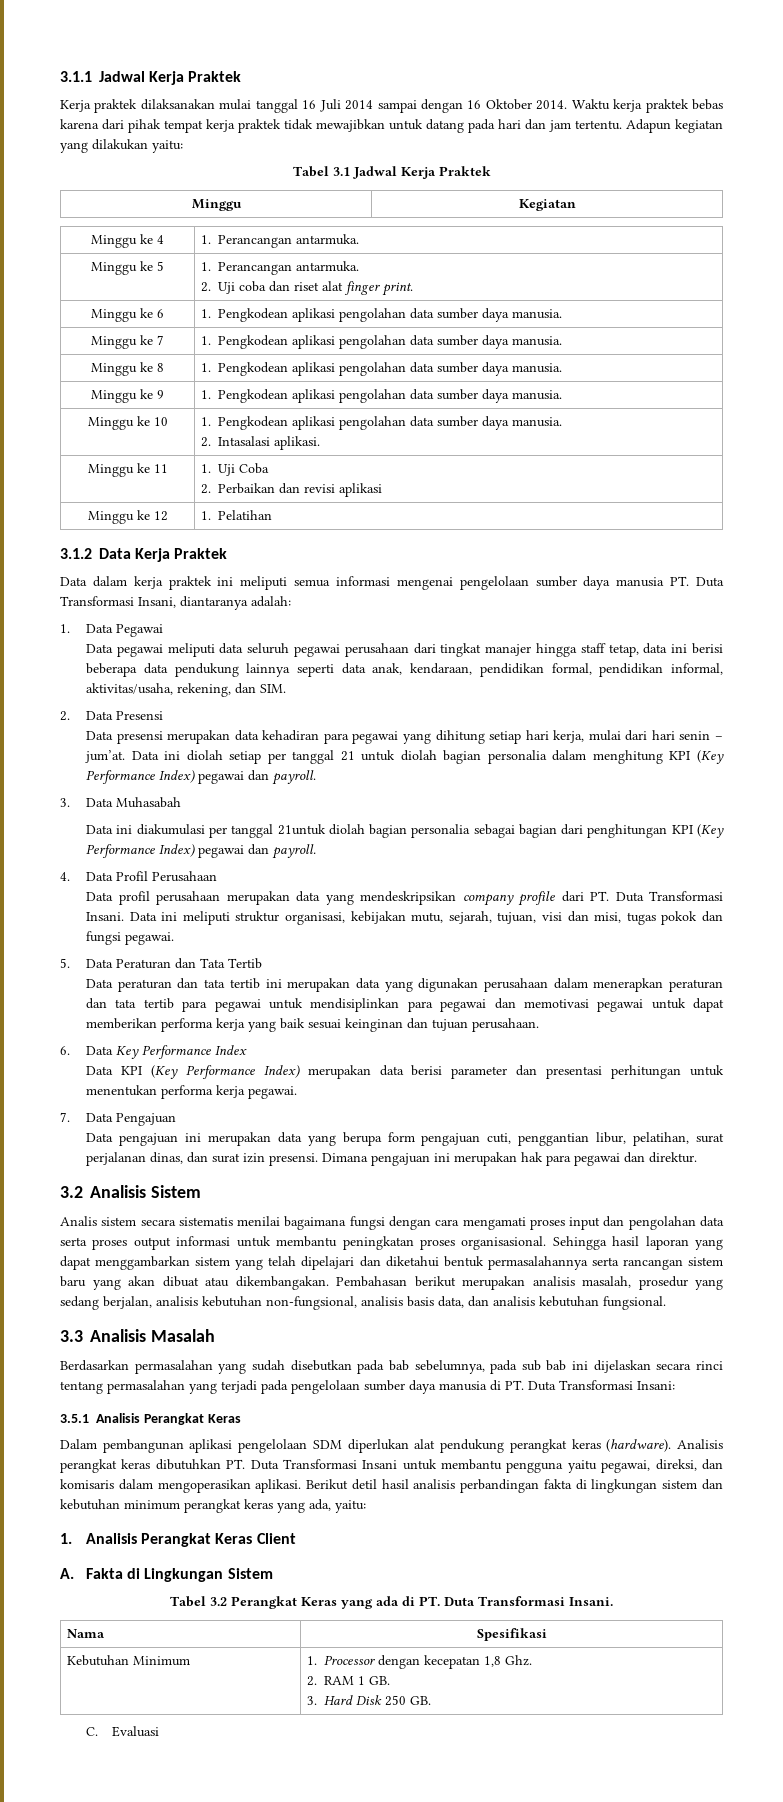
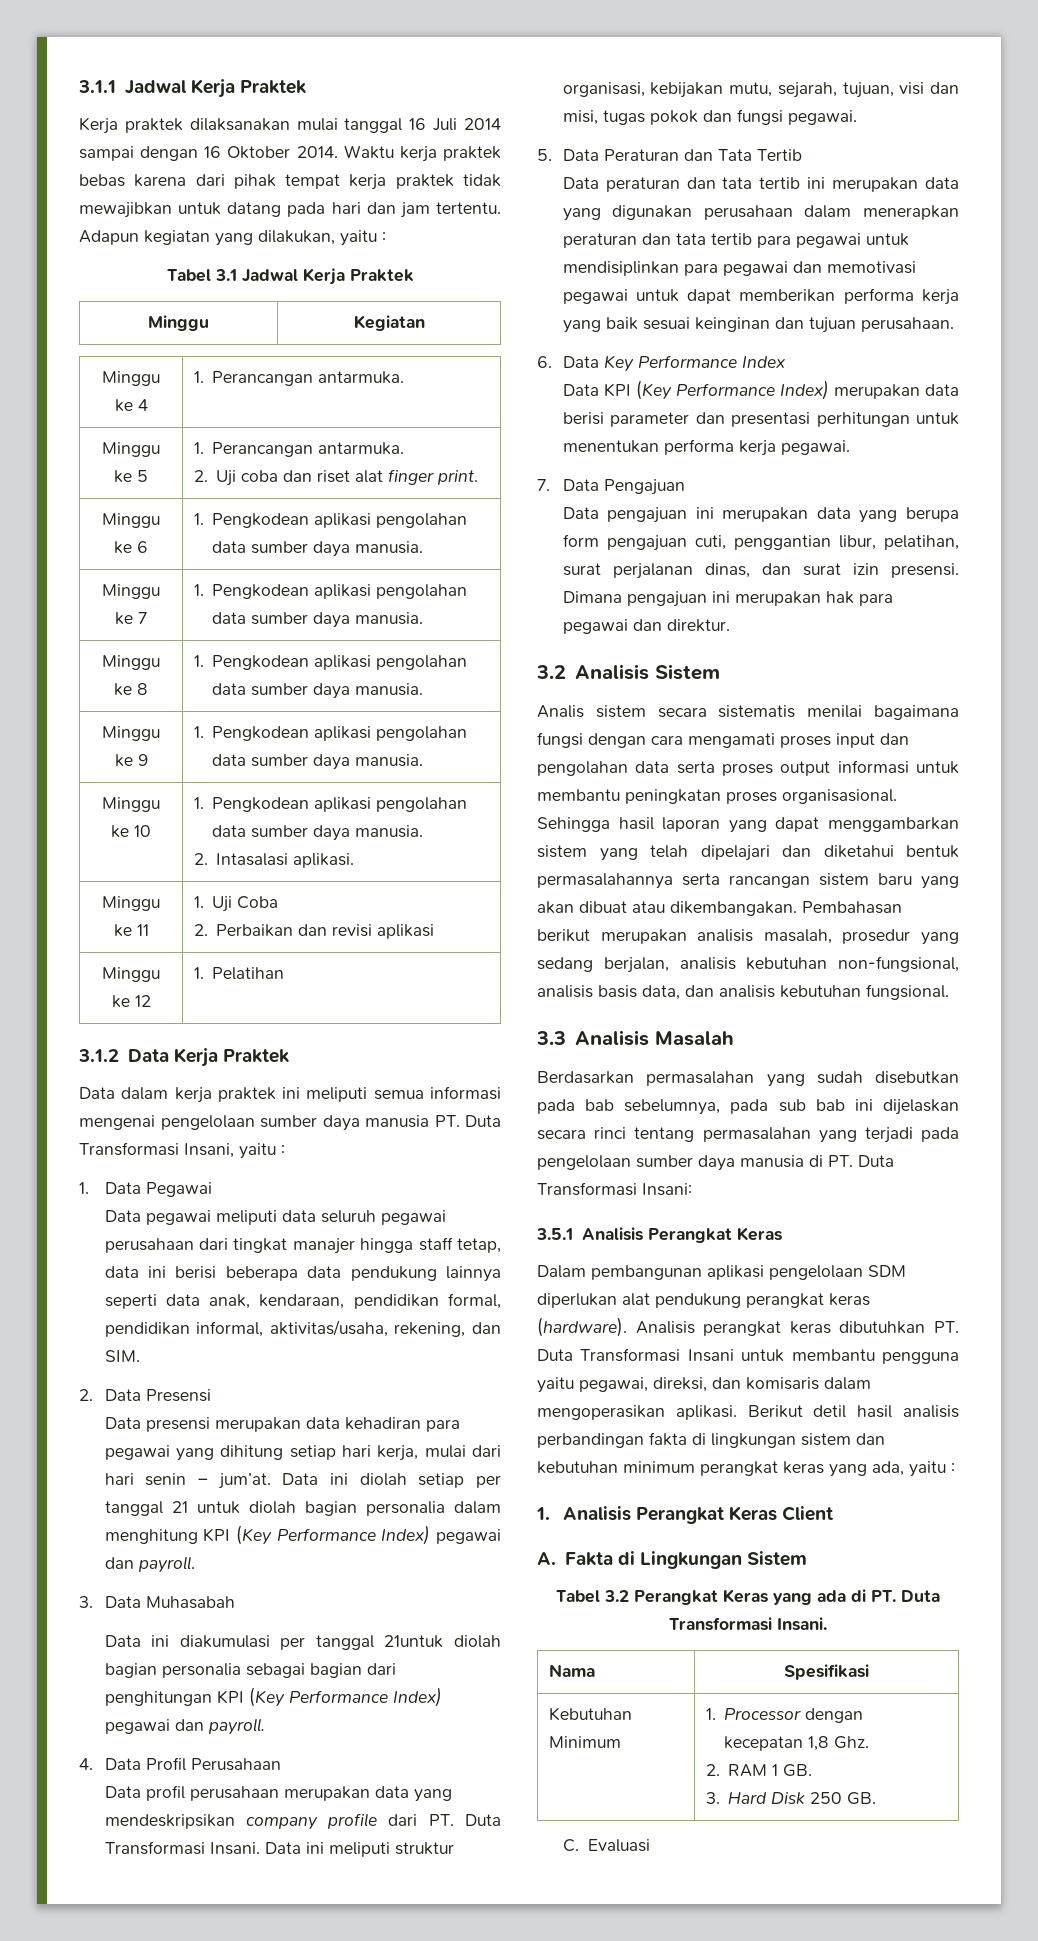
[92,139,183,153] dilakukan yaitu: -> [258,230,386,246] dilakukan, yaitu :
[180,596,291,610] diantaranya adalah: -> [239,1143,285,1159] yaitu :
[335,1500,366,1513] yaitu: -> [909,1461,955,1477] yaitu :

